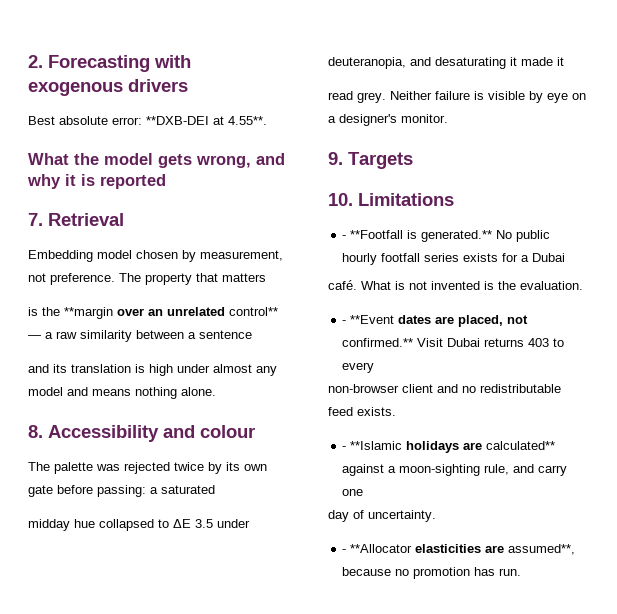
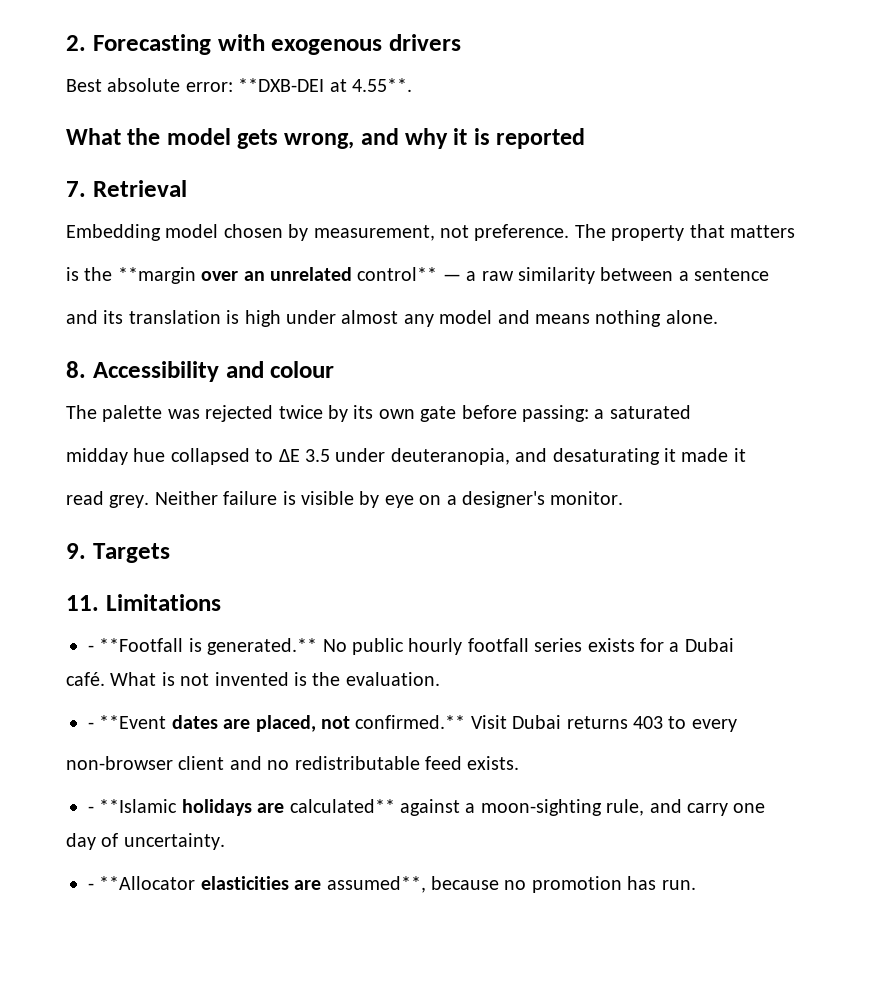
[328,193,353,206] 10. -> [66,595,99,611] 11.

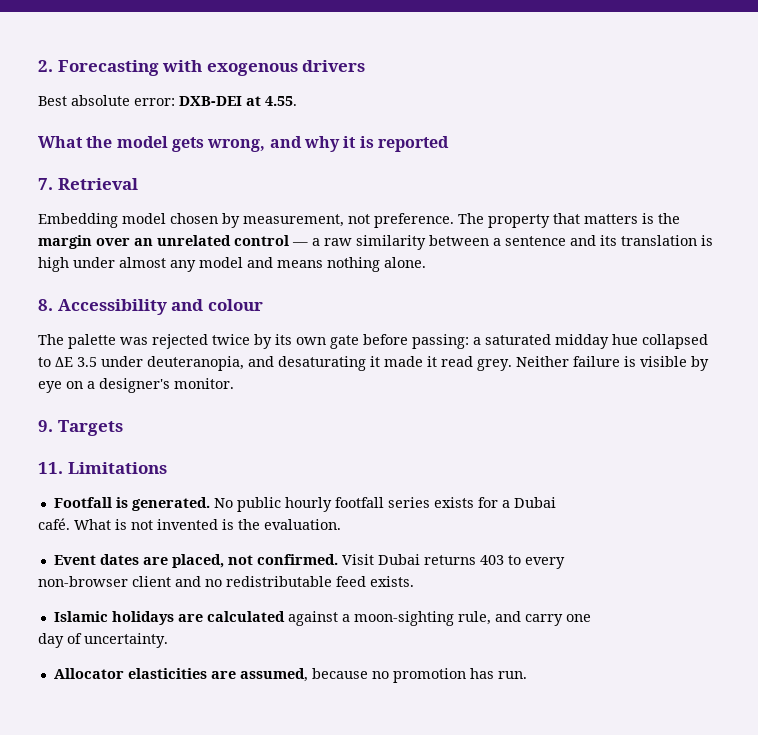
[238,78,412,92] **DXB-DEI at 4.55**. -> [179,96,297,106] DXB-DEI at 4.55.
[66,267,196,284] // is the **margin -> [642,213,680,224] [38,235,92,249] is the margin
[357,267,438,281] control** -> [234,235,289,246] control
(770, 274) // -> (566, 241) none
(691, 412) // -> (551, 339) none
(746, 455) // -> (437, 361) none
[88,638,318,655] - **Footfall is generated.** -> [53,497,210,511] Footfall is generated.
[88,715,167,729] - **Event -> [53,555,96,565] Event
[355,715,466,729] confirmed.** -> [256,554,338,565] confirmed.
[88,799,178,813] - **Islamic -> [53,611,108,622] Islamic
[289,799,395,813] calculated** -> [206,611,285,622] calculated
[88,876,196,890] - **Allocator -> [53,668,124,679] Allocator
[326,876,426,893] assumed**, -> [239,668,308,682] assumed,

